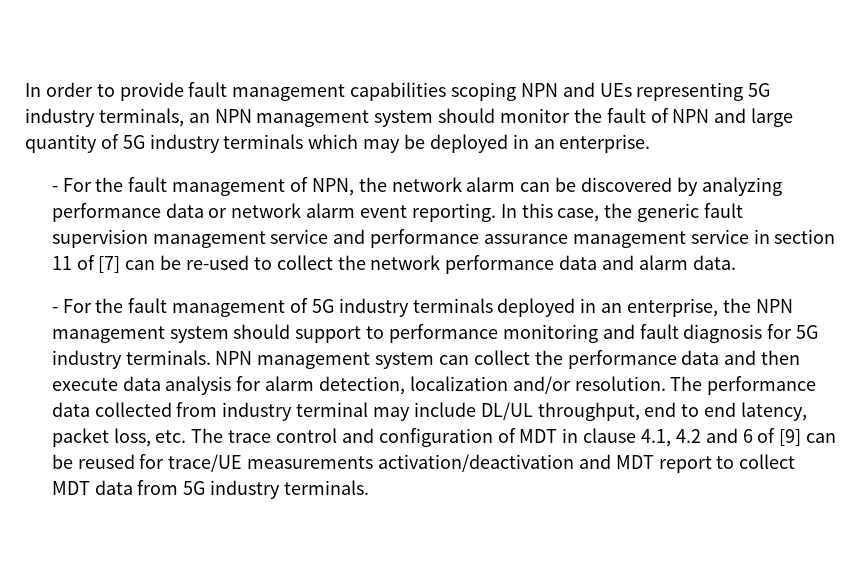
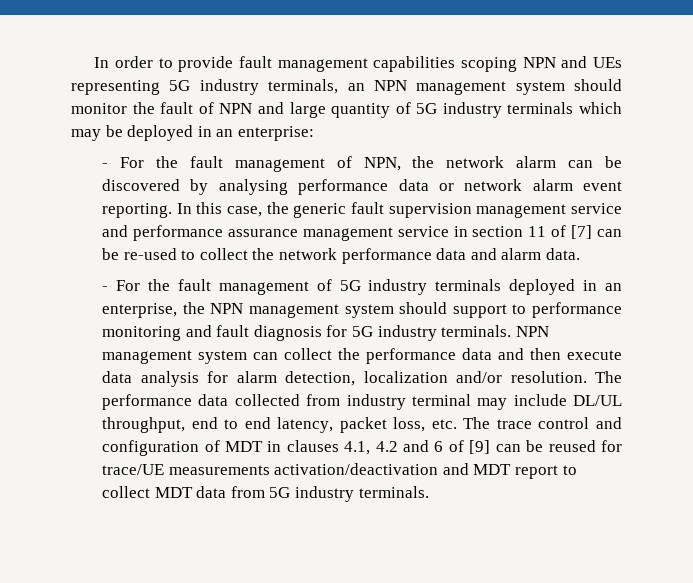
[559,134,651,153] enterprise. -> [237,126,314,141] enterprise:
[701,177,782,196] analyzing -> [218,179,288,195] analysing
[583,428,637,443] clause -> [286,440,339,452] clauses

